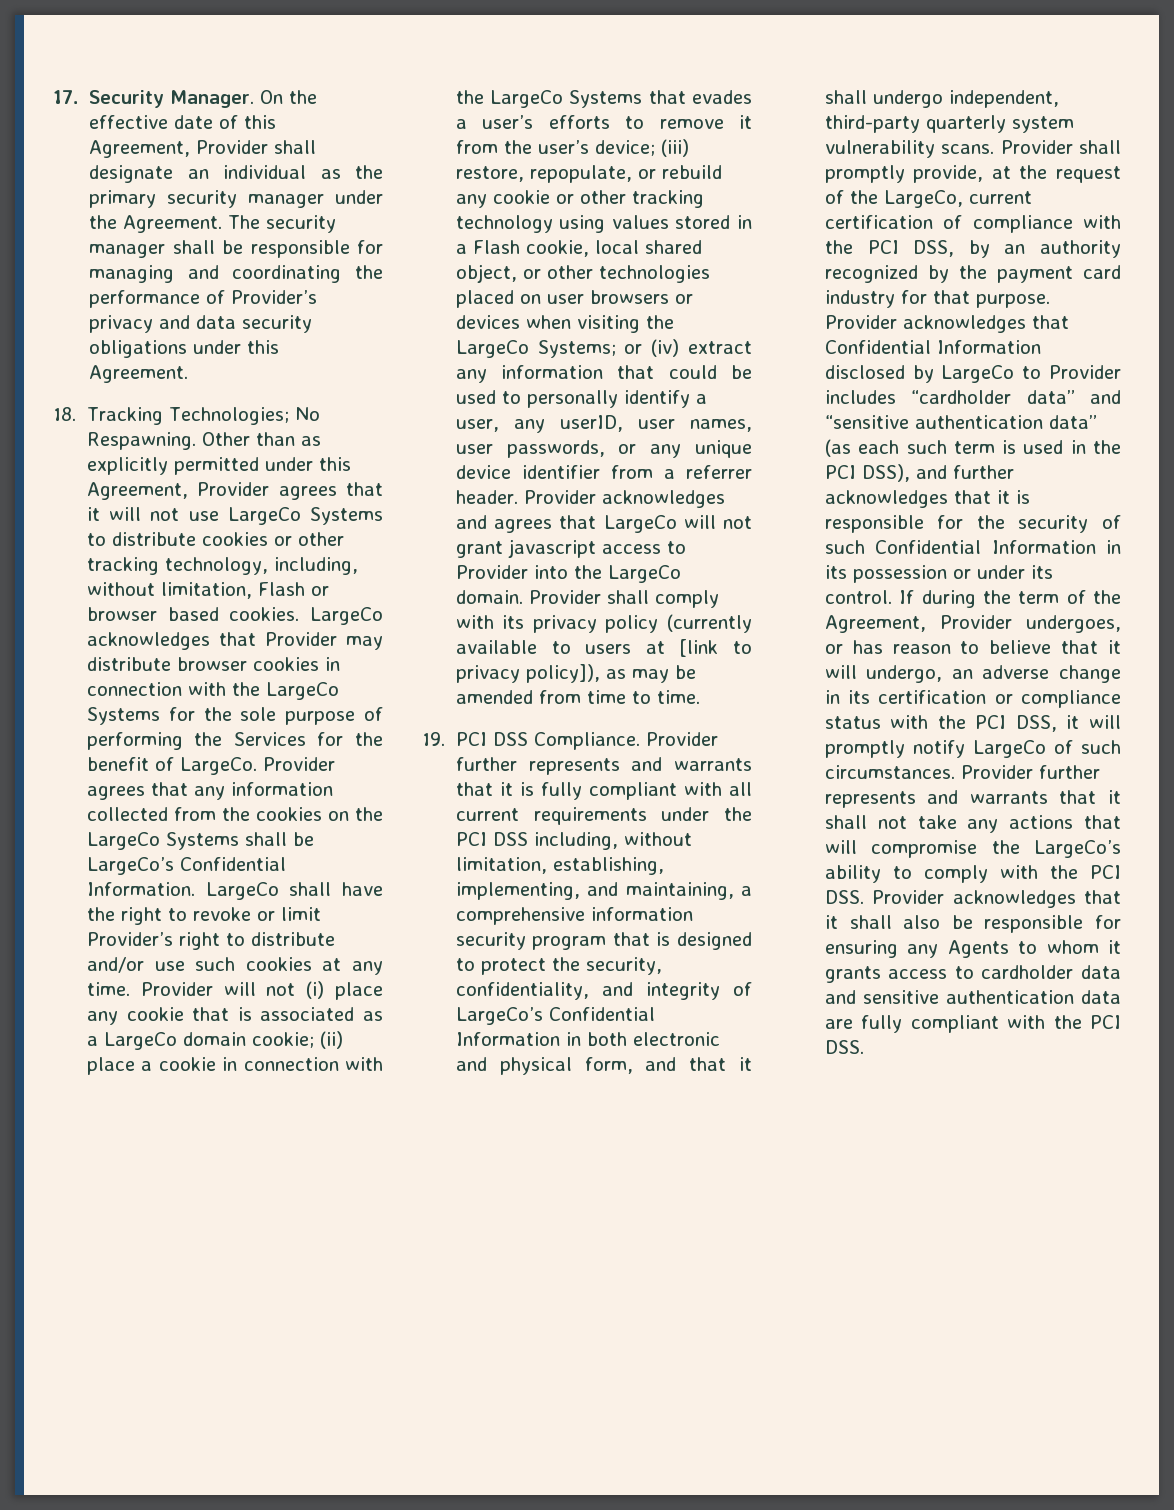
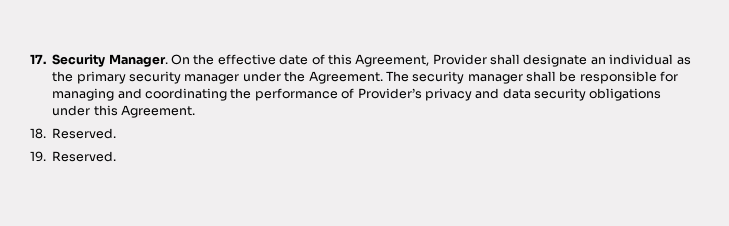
[86,407,320,425] [86,432,321,450] [86,457,351,475] [86,482,384,500] [86,507,384,525] [86,532,344,546] [86,557,358,575] [86,582,329,599] [86,607,383,625] [86,632,384,650] [86,657,340,671] [86,682,339,700] [86,707,383,725] [86,732,383,750] [86,757,335,775] [86,782,333,800] [86,807,383,821] [86,832,314,850] [86,857,286,875] [86,882,383,900] [86,907,321,925] [86,932,335,950] [86,957,384,975] [86,981,383,1000] [86,1007,384,1025] [86,1031,343,1050] [86,1057,383,1075] [455,90,752,108] [455,115,752,129] [455,139,689,157] [455,165,722,183] [455,190,704,208] [455,215,752,233] [455,240,702,257] [455,264,710,283] [455,290,693,308] [455,315,674,333] [455,339,752,358] [455,365,752,383] [455,390,707,408] [455,415,752,433] [455,440,752,458] [455,465,752,479] [455,490,725,508] [455,515,752,533] [455,539,686,558] [455,565,681,583] [455,590,719,608] [455,614,752,633] [455,639,752,657] [455,664,696,683] [455,690,700,704] [422,732,718,750] [455,757,752,775] [455,782,752,800] [455,807,752,825] [455,832,692,850] [455,857,664,875] [455,882,752,900] [455,907,693,925] [455,932,752,950] [455,957,662,975] [455,982,752,1000] [455,1007,655,1025] [455,1032,720,1046] [455,1057,752,1075] [824,90,1059,108] [824,115,1074,133] [824,140,1121,158] [824,165,1121,183] [824,190,1032,208] [824,215,1121,233] [824,240,1121,258] [824,265,1121,283] [824,290,1050,308] [824,315,1069,333] [824,340,1041,354] [824,365,1121,383] [824,390,1121,404] [824,415,1097,429] [824,439,1121,457] [824,464,1014,482] [824,490,1030,508] [824,515,1121,533] [824,540,1121,554] [824,565,1053,583] [824,590,1121,608] [824,615,1121,633] [824,640,1121,654] [824,665,1121,683] [824,690,1121,708] [824,715,1121,732] [824,740,1121,758] [824,765,1100,779] [824,790,1121,808] [824,815,1121,833] [824,840,1121,858] [824,865,1121,883] [824,890,1121,908] [824,915,1121,933] [824,940,1121,958] [824,965,1121,983] [824,990,1121,1004] [824,1015,1121,1033] [824,1040,864,1054] Tracking Technologies; No Respawning. Other than as explicitly permitted under this Agreement, Provider agrees that it will not use LargeCo Systems to distribute cookies or other tracking technology, including, without limitation, Flash or browser based cookies. LargeCo acknowledges that Provider may distribute browser cookies in connection with the LargeCo Systems for the sole purpose of performing the Services for the benefit of LargeCo. Provider agrees that any information collected from the cookies on the LargeCo Systems shall be LargeCo’s Confidential Information. LargeCo shall have the right to revoke or limit Provider’s right to distribute and/or use such cookies at any time. Provider will not (i) place any cookie that is associated as a LargeCo domain cookie; (ii) place a cookie in connection with the LargeCo Systems that evades a user’s efforts to remove it from the user’s device; (iii) restore, repopulate, or rebuild any cookie or other tracking technology using values stored in a Flash cookie, local shared object, or other technologies placed on user browsers or devices when visiting the LargeCo Systems; or (iv) extract any information that could be used to personally identify a user, any userID, user names, user passwords, or any unique device identifier from a referrer header. Provider acknowledges and agrees that LargeCo will not grant javascript access to Provider into the LargeCo domain. Provider shall comply with its privacy policy (currently available to users at [link to privacy policy]), as may be amended from time to time. // 19. PCI DSS Compliance. Provider further represents and warrants that it is fully compliant with all current requirements under the PCI DSS including, without limitation, establishing, implementing, and maintaining, a comprehensive information security program that is designed to protect the security, confidentiality, and integrity of LargeCo’s Confidential Information in both electronic and physical form, and that it shall undergo independent, third-party quarterly system vulnerability scans. Provider shall promptly provide, at the request of the LargeCo, current certification of compliance with the PCI DSS, by an authority recognized by the payment card industry for that purpose. Provider acknowledges that Confidential Information disclosed by LargeCo to Provider includes “cardholder data” and “sensitive authentication data” (as each such term is used in the PCI DSS), and further acknowledges that it is responsible for the security of such Confidential Information in its possession or under its control. If during the term of the Agreement, Provider undergoes, or has reason to believe that it will undergo, an adverse change in its certification or compliance status with the PCI DSS, it will promptly notify LargeCo of such circumstances. Provider further represents and warrants that it shall not take any actions that will compromise the LargeCo’s ability to comply with the PCI DSS. Provider acknowledges that it shall also be responsible for ensuring any Agents to whom it grants access to cardholder data and sensitive authentication data are fully compliant with the PCI DSS. -> [52,128,117,139] [30,151,117,162] Reserved. // 19. Reserved.

